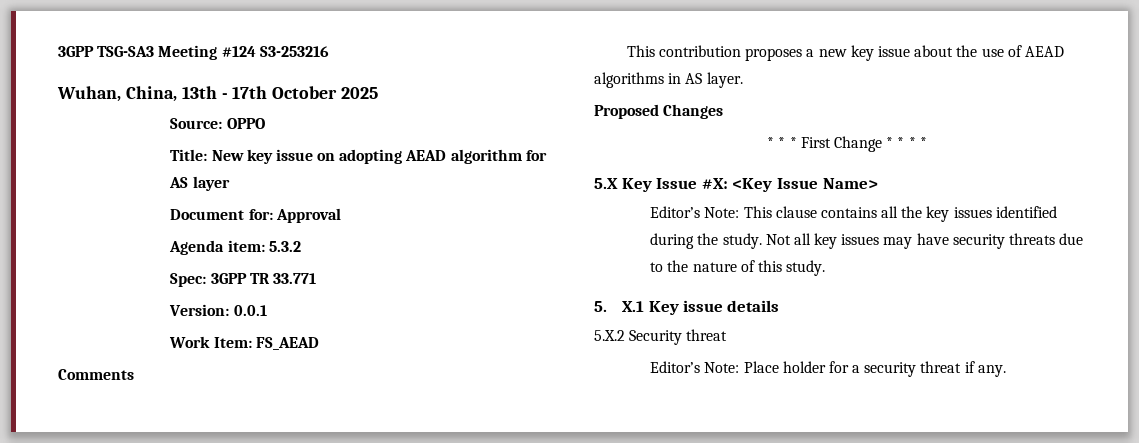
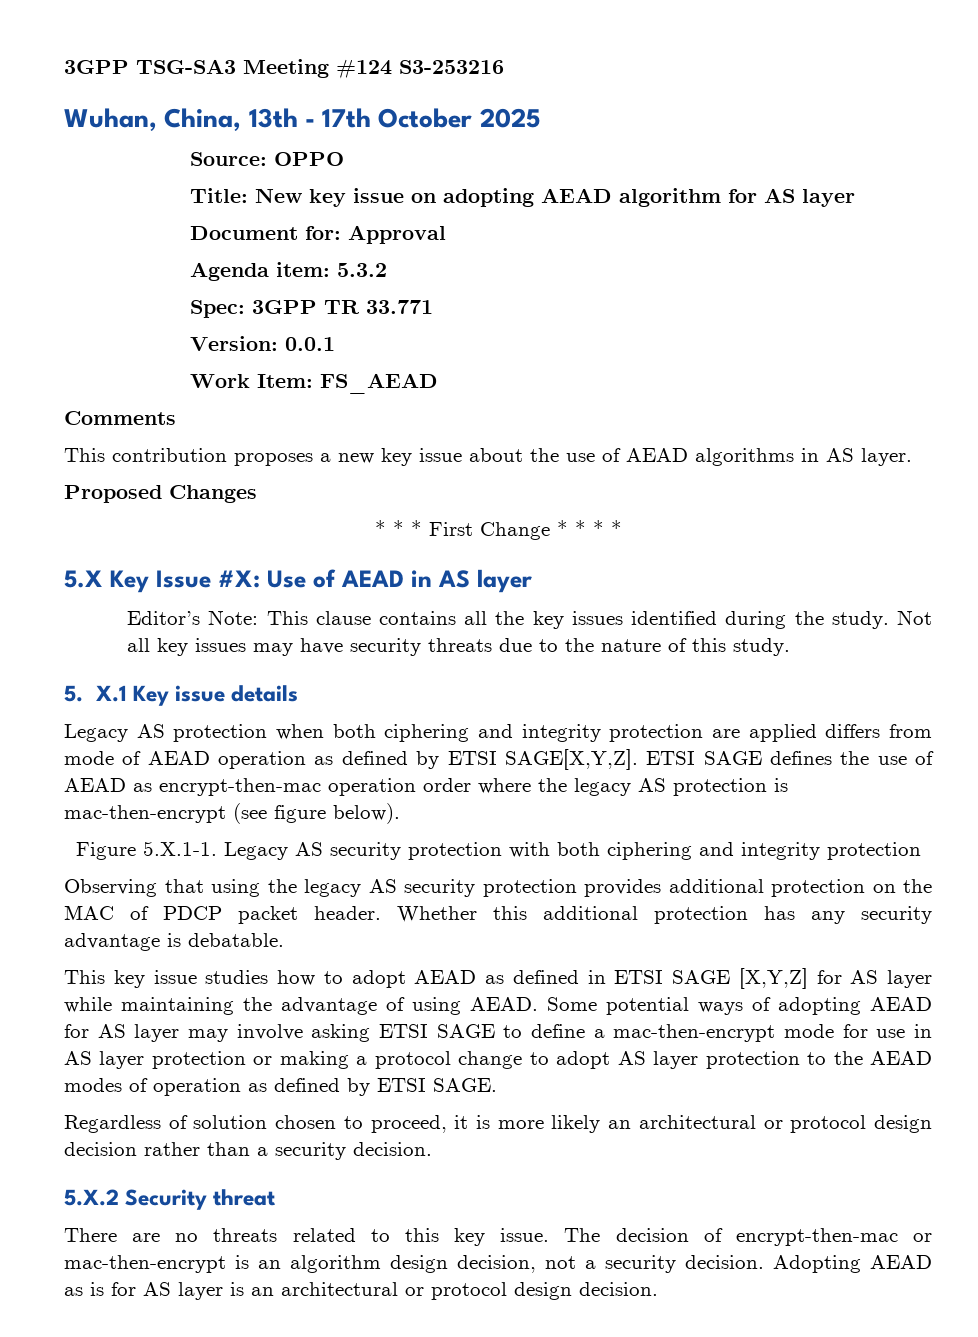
[732,178,878,192] <Key Issue Name> -> [267,569,532,593] Use of AEAD in AS layer
[594,329,728,345] [650,361,1006,377] 5.X.2 Security threat // Editor’s Note: Place holder for a security threat if any. -> [64,724,932,742] [64,749,935,770] [64,778,788,796] [64,803,400,824] [75,841,921,860] [64,879,932,897] [64,905,932,924] [64,933,284,951] [64,968,932,989] [64,997,932,1015] [64,1024,932,1042] [64,1051,932,1069] [64,1078,497,1096] [64,1115,932,1133] [64,1142,432,1160] [64,1189,276,1210] [64,1228,932,1246] [64,1255,932,1273] [64,1282,658,1300] Legacy AS protection when both ciphering and integrity protection are applied differs from mode of AEAD operation as defined by ETSI SAGE[X,Y,Z]. ETSI SAGE defines the use of AEAD as encrypt-then-mac operation order where the legacy AS protection is mac-then-encrypt (see figure below). // Figure 5.X.1-1. Legacy AS security protection with both ciphering and integrity protection // Observing that using the legacy AS security protection provides additional protection on the MAC of PDCP packet header. Whether this additional protection has any security advantage is debatable. // This key issue studies how to adopt AEAD as defined in ETSI SAGE [X,Y,Z] for AS layer while maintaining the advantage of using AEAD. Some potential ways of adopting AEAD for AS layer may involve asking ETSI SAGE to define a mac-then-encrypt mode for use in AS layer protection or making a protocol change to adopt AS layer protection to the AEAD modes of operation as defined by ETSI SAGE. // Regardless of solution chosen to proceed, it is more likely an architectural or protocol design decision rather than a security decision. // 5.X.2 Security threat // There are no threats related to this key issue. The decision of encrypt-then-mac or mac-then-encrypt is an algorithm design decision, not a security decision. Adopting AEAD as is for AS layer is an architectural or protocol design decision.

